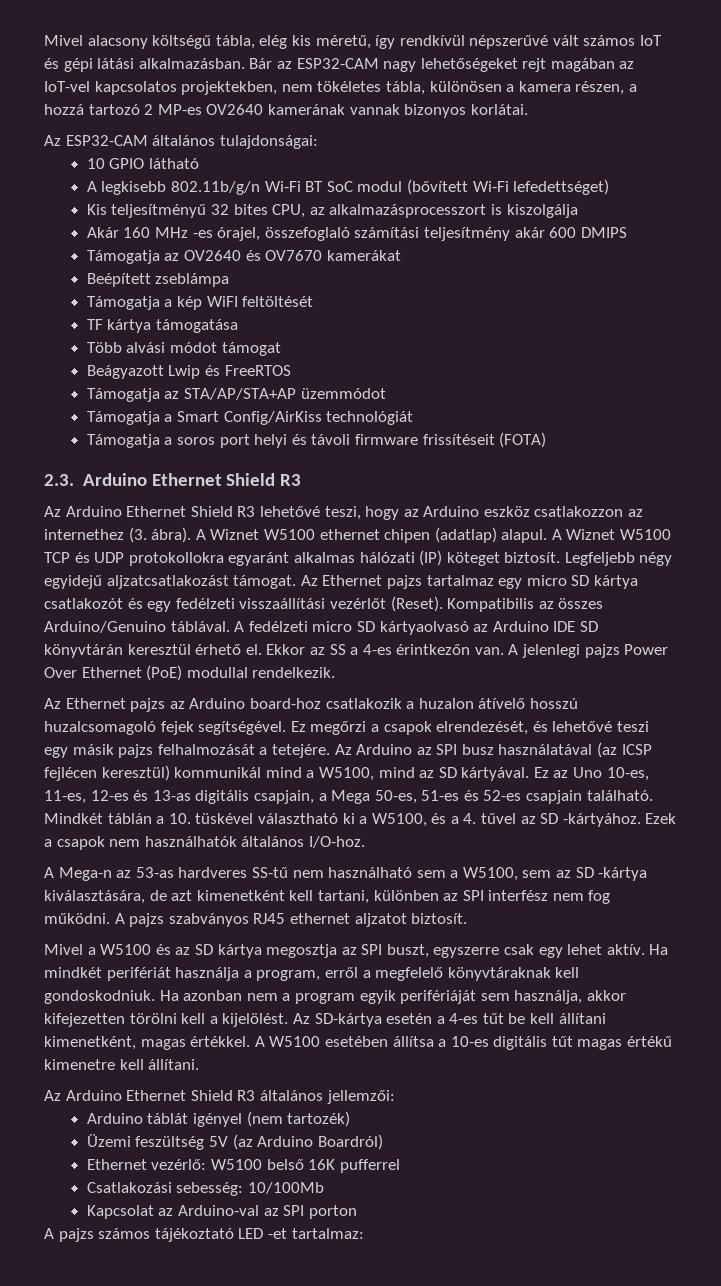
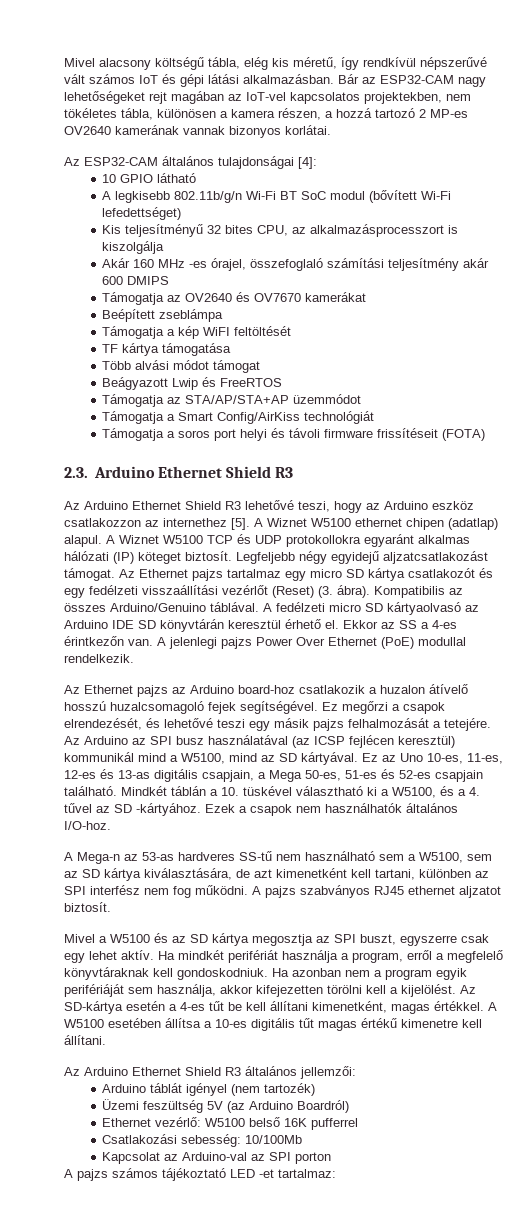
[219,135,318,149] tulajdonságai: -> [218,156,317,169] tulajdonságai [4]:
[128,527,192,543] (3. ábra). -> [231,518,250,530] [5].
[390,596,443,612] (Reset). -> [272,585,370,598] (Reset) (3. ábra).
[598,867,648,881] -kártya -> [104,868,141,881] kártya

